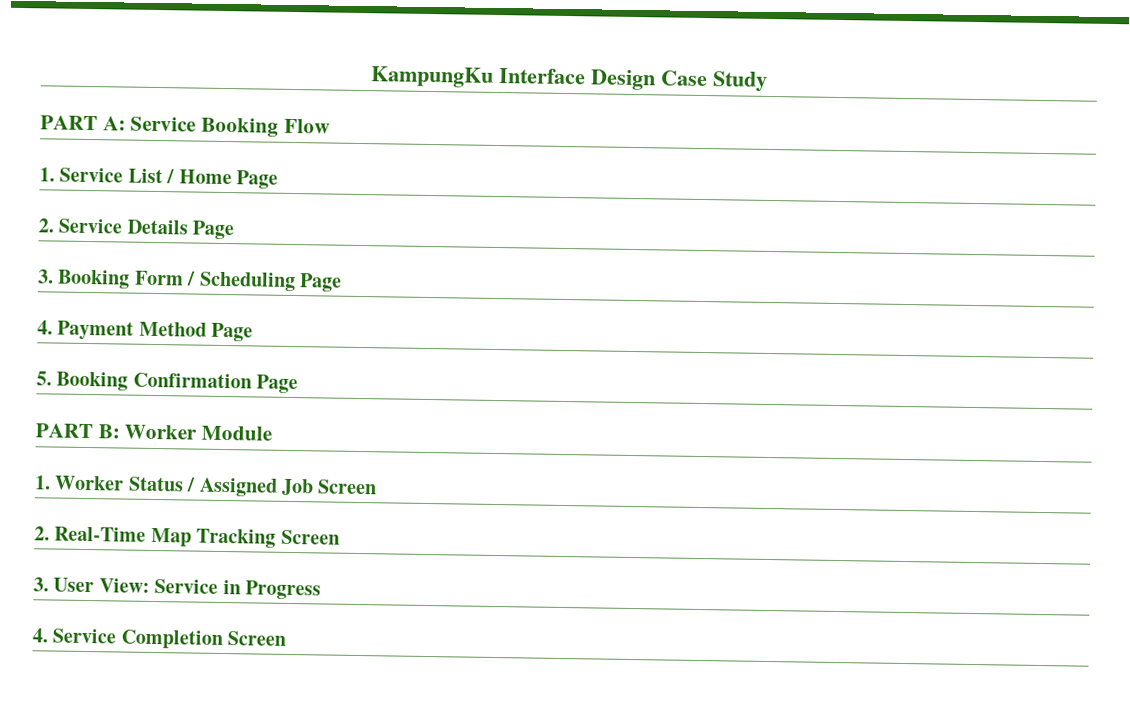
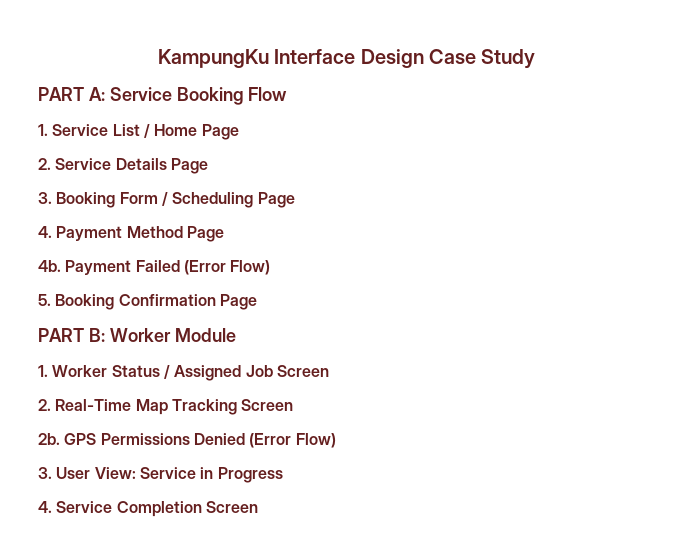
(254, 332) none -> [38,260,271,275] // 4b. Payment Failed (Error Flow)
(340, 537) none -> [38,433,336,448] // 2b. GPS Permissions Denied (Error Flow)

